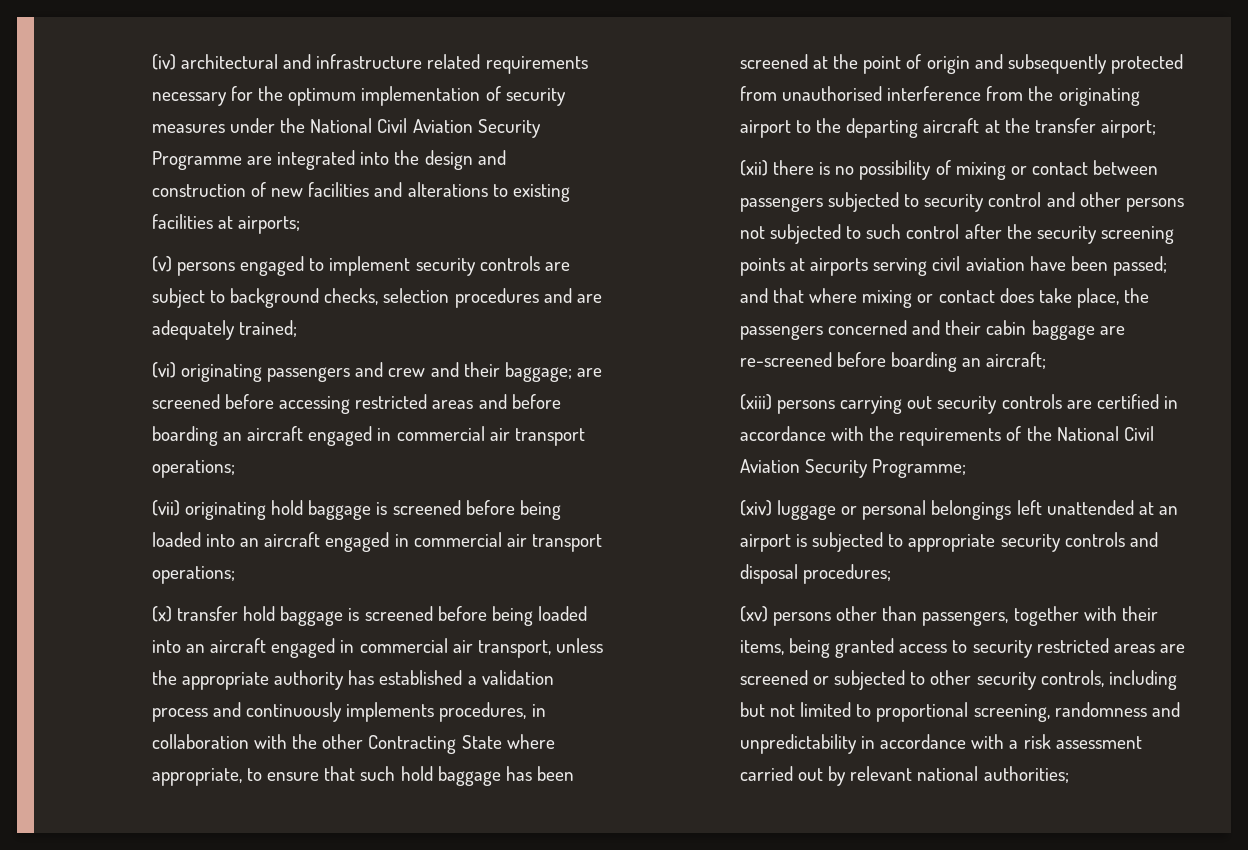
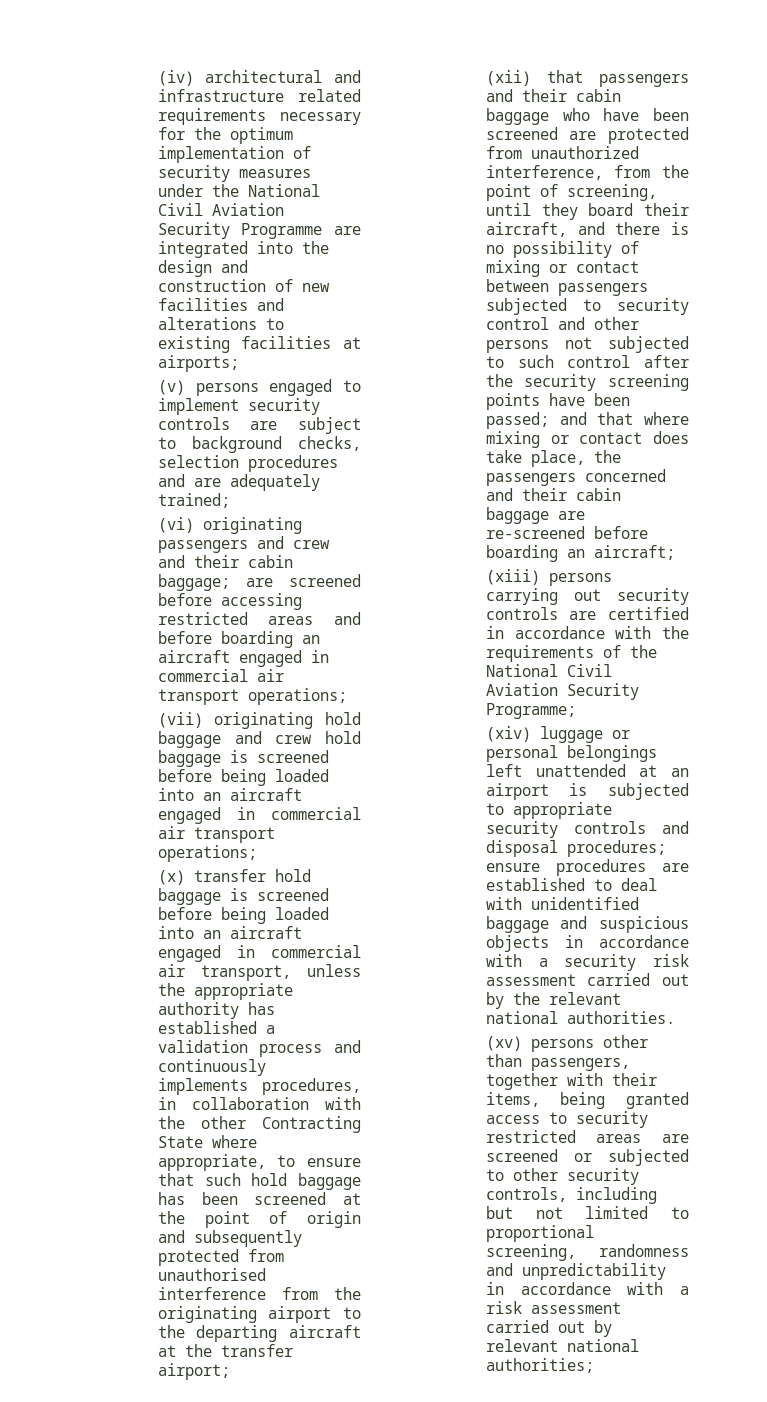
(500, 369) none -> [247,555,293,568] cabin
(372, 510) none -> [234,731,361,744] [157,750,221,767] and crew hold baggage
(768, 168) none -> [546,70,689,87] [485,89,621,102] [485,108,689,125] [485,127,689,144] [485,146,639,159] [485,165,689,180] [485,184,657,201] [485,203,689,220] [485,222,605,237] that passengers and their cabin baggage who have been screened are protected from unauthorized interference, from the point of screening, until they board their aircraft, and
[790,256,1025,276] at airports serving civil aviation -> (540, 401) none
(892, 574) none -> [485,859,689,876] [485,878,657,891] [485,897,639,910] [485,916,689,933] [485,935,689,952] [485,954,689,971] [485,973,689,986] [485,992,621,1009] [485,1011,675,1024] ensure procedures are established to deal with unidentified baggage and suspicious objects in accordance with a security risk assessment carried out by the relevant national authorities.

